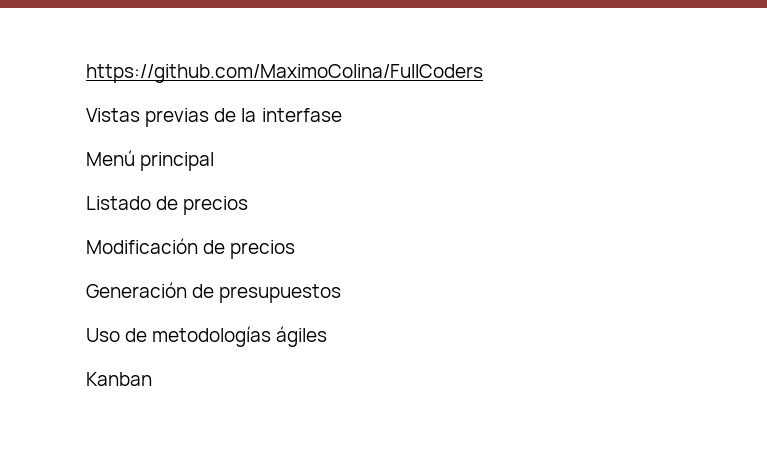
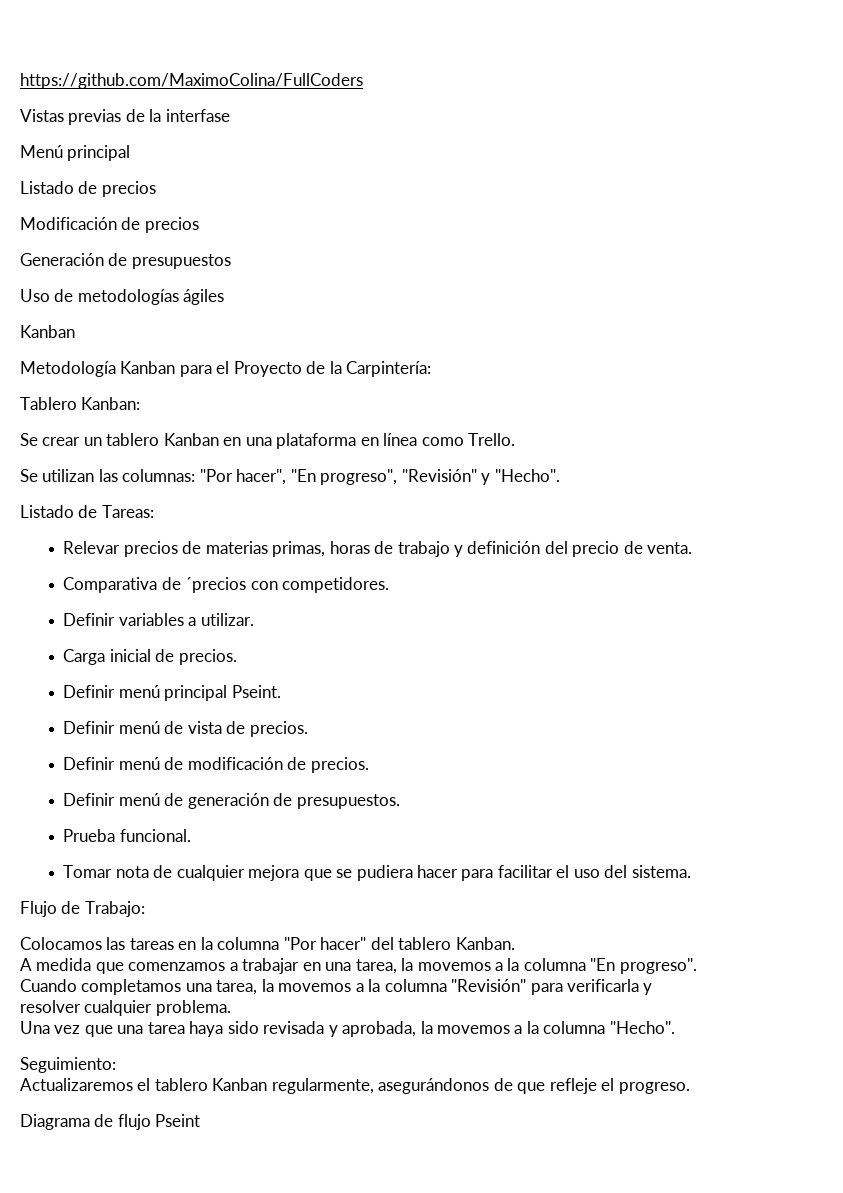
(152, 379) none -> [20,361,432,377] [20,397,141,410] [20,433,516,449] [20,469,560,485] [20,505,154,518] [63,541,693,557] [63,577,390,593] [63,613,254,626] [63,649,237,665] [63,685,281,701] [63,721,308,737] [63,757,369,773] [63,793,400,809] [63,829,191,842] [63,865,691,881] [20,901,145,917] [20,937,515,950] [20,958,697,974] [20,979,653,995] [20,1000,231,1016] [20,1021,675,1037] [20,1057,116,1073] [20,1078,690,1094] [20,1114,201,1130] // Metodología Kanban para el Proyecto de la Carpintería: // Tablero Kanban: // Se crear un tablero Kanban en una plataforma en línea como Trello. // Se utilizan las columnas: "Por hacer", "En progreso", "Revisión" y "Hecho". // Listado de Tareas: // Relevar precios de materias primas, horas de trabajo y definición del precio de venta. // Comparativa de ´precios con competidores. // Definir variables a utilizar. // Carga inicial de precios. // Definir menú principal Pseint. // Definir menú de vista de precios. // Definir menú de modificación de precios. // Definir menú de generación de presupuestos. // Prueba funcional. // Tomar nota de cualquier mejora que se pudiera hacer para facilitar el uso del sistema. // Flujo de Trabajo: // Colocamos las tareas en la columna "Por hacer" del tablero Kanban. // A medida que comenzamos a trabajar en una tarea, la movemos a la columna "En progreso". // Cuando completamos una tarea, la movemos a la columna "Revisión" para verificarla y // resolver cualquier problema. // Una vez que una tarea haya sido revisada y aprobada, la movemos a la columna "Hecho". // Seguimiento: // Actualizaremos el tablero Kanban regularmente, asegurándonos de que refleje el progreso. // Diagrama de flujo Pseint

